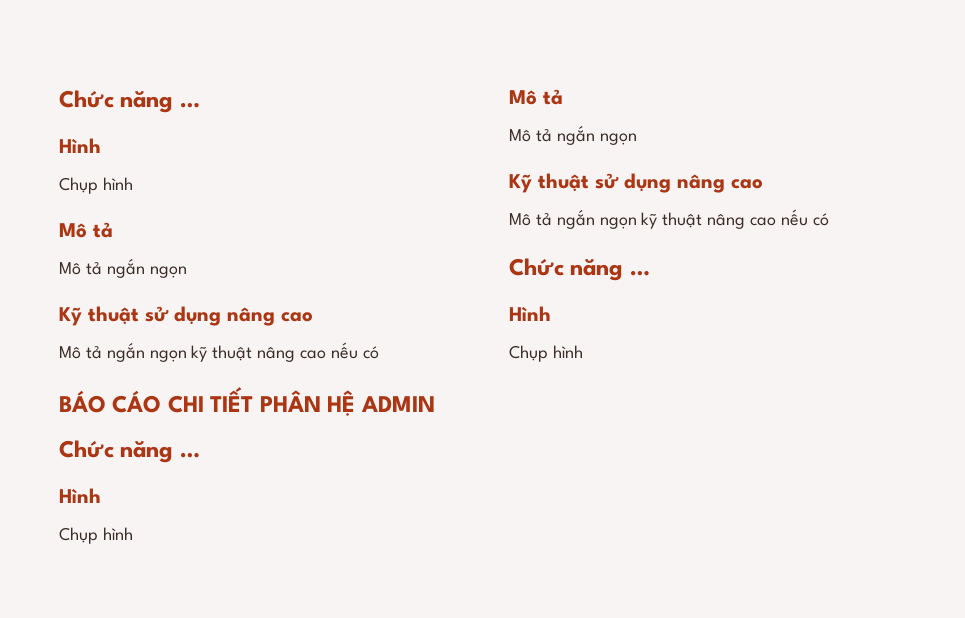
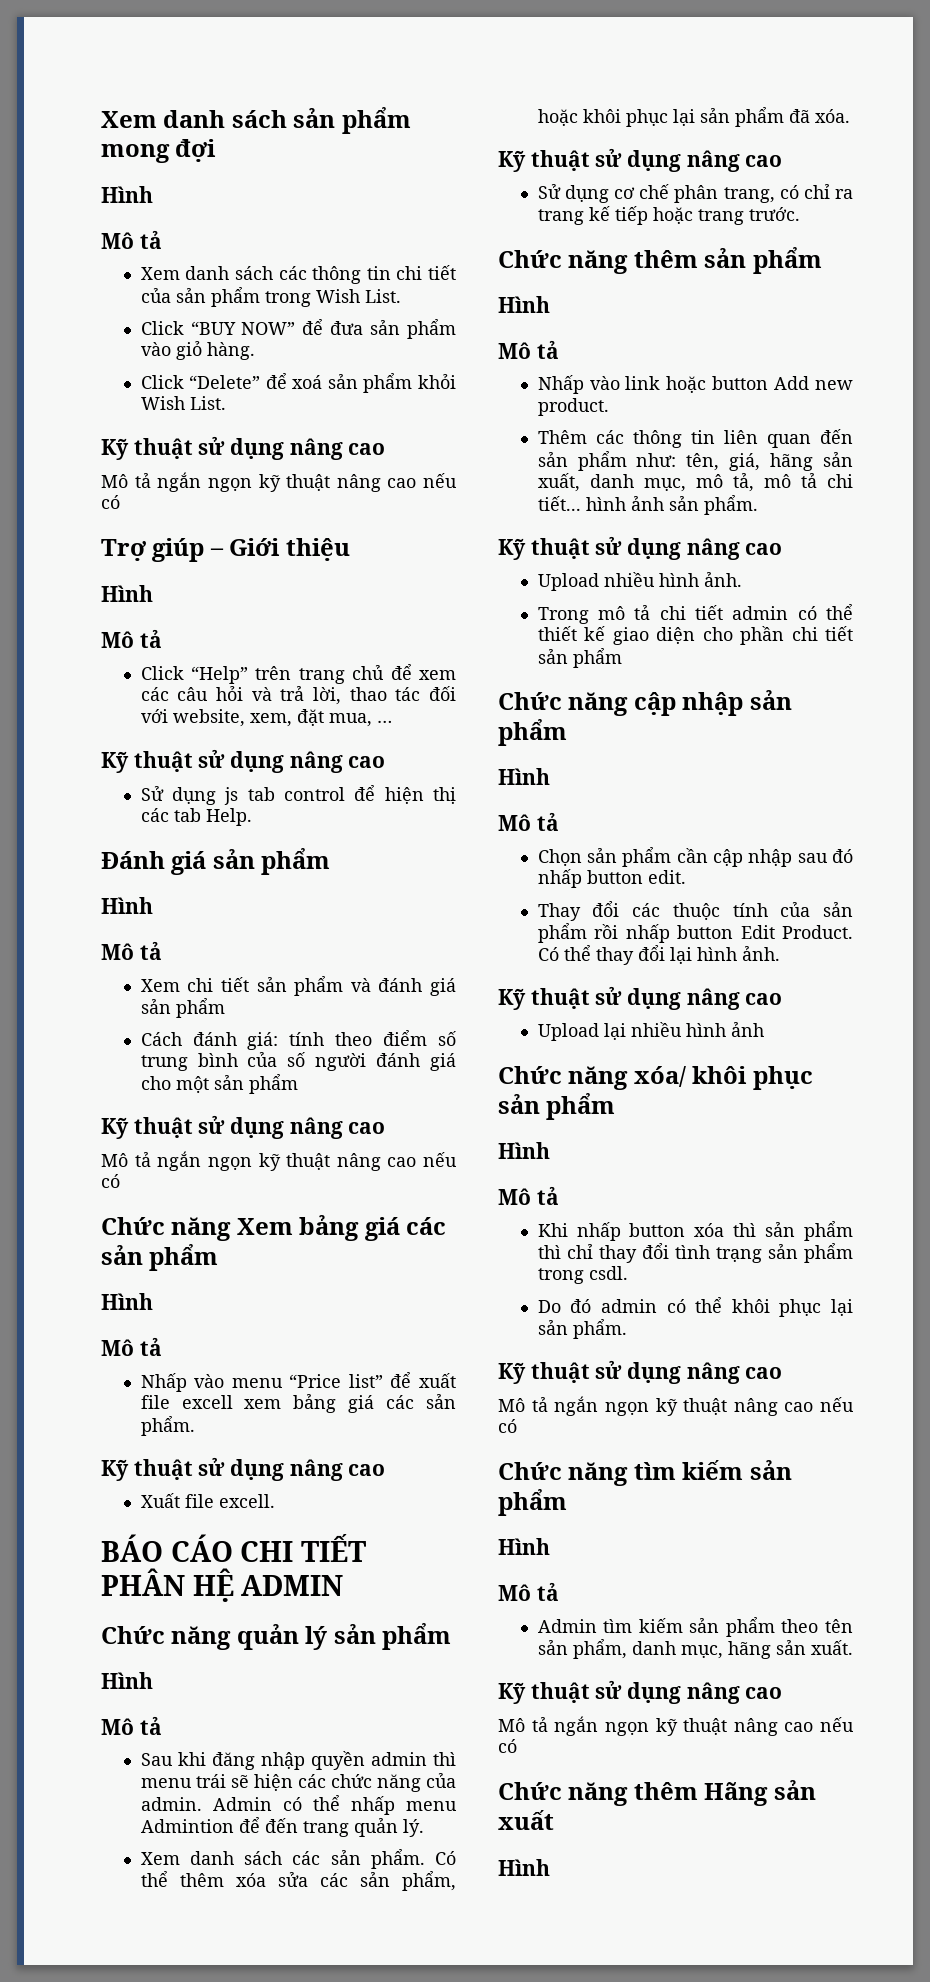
[59,90,200,113] [59,138,101,153] [59,177,133,194] [59,222,113,238] [59,258,187,278] Chức năng … // Hình // Chụp hình // Mô tả // Mô tả ngắn ngọn -> [101,107,411,134] [101,139,217,163] [101,186,153,203] [101,230,162,249] [140,265,456,284] [140,287,401,307] [140,319,456,339] [140,341,255,360] [140,373,456,393] [140,396,226,410] Xem danh sách sản phẩm mong đợi // Hình // Mô tả // Xem danh sách các thông tin chi tiết của sản phẩm trong Wish List. // Click “BUY NOW” để đưa sản phẩm vào giỏ hàng. // Click “Delete” để xoá sản phẩm khỏi Wish List.
[59,387,435,416] [59,440,200,463] [59,488,101,503] [59,527,133,544] [509,89,563,105] [509,125,637,145] BÁO CÁO CHI TIẾT PHÂN HỆ ADMIN // Chức năng … // Hình // Chụp hình // Mô tả // Mô tả ngắn ngọn -> [101,538,350,562] [101,585,153,602] [101,629,162,648] [140,664,456,684] [140,686,456,705] [140,709,392,727] [101,749,386,773] [140,785,456,805] [140,808,252,826] [101,848,331,875] [101,897,153,914] [101,941,162,960] [140,976,456,996] [140,998,225,1018] [140,1030,456,1050] [140,1052,456,1071] [140,1074,298,1094] Trợ giúp – Giới thiệu // Hình // Mô tả // Click “Help” trên trang chủ để xem các câu hỏi và trả lời, thao tác đối với website, xem, đặt mua, … // Kỹ thuật sử dụng nâng cao // Sử dụng js tab control để hiện thị các tab Help. // Đánh giá sản phẩm // Hình // Mô tả // Xem chi tiết sản phẩm và đánh giá sản phẩm // Cách đánh giá: tính theo điểm số trung bình của số người đánh giá cho một sản phẩm
[629,270,650,276] [509,306,551,321] [509,345,583,362] … // Hình // Chụp hình -> [236,1215,447,1241] [101,1244,219,1271] [101,1293,153,1310] [101,1337,162,1356] [140,1372,456,1392] [140,1394,456,1413] [140,1416,195,1436] [101,1457,386,1481] [140,1493,275,1508] [101,1534,366,1562] [101,1568,344,1602] [101,1623,452,1650] [101,1672,153,1689] [101,1716,162,1735] [140,1751,456,1770] [140,1773,456,1792] [140,1795,457,1815] [140,1817,424,1837] [140,1849,456,1869] [140,1871,456,1891] [537,107,850,127] [498,148,783,172] [537,184,853,203] [537,206,800,225] [498,247,822,274] [498,296,550,313] [498,340,559,359] [537,375,853,394] [537,398,609,416] [537,429,853,448] [537,451,853,471] [537,473,853,492] [537,495,758,515] [498,536,783,560] [537,572,742,591] [537,604,853,624] [537,626,853,645] [537,648,622,668] [498,690,792,716] [498,719,567,746] [498,768,550,785] [498,812,559,831] [537,847,853,867] [537,869,686,888] [537,901,853,921] [537,923,853,943] [537,945,780,965] [498,986,783,1010] [537,1022,764,1041] [498,1066,813,1090] [498,1093,616,1120] [498,1142,550,1159] [498,1186,559,1205] [537,1221,853,1241] [537,1243,853,1263] [537,1266,628,1284] [537,1297,853,1317] [537,1319,627,1339] [498,1360,783,1384] [498,1396,854,1416] [498,1419,517,1433] [498,1460,792,1486] [498,1489,567,1516] [498,1538,550,1555] [498,1582,559,1601] [537,1617,853,1637] [537,1639,853,1659] [498,1680,783,1704] [498,1716,854,1736] [498,1739,517,1753] [498,1780,816,1806] [498,1810,554,1830] [498,1859,550,1876] Xem bảng giá các sản phẩm // Hình // Mô tả // Nhấp vào menu “Price list” để xuất file excell xem bảng giá các sản phẩm. // Kỹ thuật sử dụng nâng cao // Xuất file excell. // BÁO CÁO CHI TIẾT PHÂN HỆ ADMIN // Chức năng quản lý sản phẩm // Hình // Mô tả // Sau khi đăng nhập quyền admin thì menu trái sẽ hiện các chức năng của admin. Admin có thể nhấp menu Admintion để đến trang quản lý. // Xem danh sách các sản phẩm. Có thể thêm xóa sửa các sản phẩm, hoặc khôi phục lại sản phẩm đã xóa. // Kỹ thuật sử dụng nâng cao // Sử dụng cơ chế phân trang, có chỉ ra trang kế tiếp hoặc trang trước. // Chức năng thêm sản phẩm // Hình // Mô tả // Nhấp vào link hoặc button Add new product. // Thêm các thông tin liên quan đến sản phẩm như: tên, giá, hãng sản xuất, danh mục, mô tả, mô tả chi tiết... hình ảnh sản phẩm. // Kỹ thuật sử dụng nâng cao // Upload nhiều hình ảnh. // Trong mô tả chi tiết admin có thể thiết kế giao diện cho phần chi tiết sản phẩm // Chức năng cập nhập sản phẩm // Hình // Mô tả // Chọn sản phẩm cần cập nhập sau đó nhấp button edit. // Thay đổi các thuộc tính của sản phẩm rồi nhấp button Edit Product. Có thể thay đổi lại hình ảnh. // Kỹ thuật sử dụng nâng cao // Upload lại nhiều hình ảnh // Chức năng xóa/ khôi phục sản phẩm // Hình // Mô tả // Khi nhấp button xóa thì sản phẩm thì chỉ thay đổi tình trạng sản phẩm trong csdl. // Do đó admin có thể khôi phục lại sản phẩm. // Kỹ thuật sử dụng nâng cao // Mô tả ngắn ngọn kỹ thuật nâng cao nếu có // Chức năng tìm kiếm sản phẩm // Hình // Mô tả // Admin tìm kiếm sản phẩm theo tên sản phẩm, danh mục, hãng sản xuất. // Kỹ thuật sử dụng nâng cao // Mô tả ngắn ngọn kỹ thuật nâng cao nếu có // Chức năng thêm Hãng sản xuất // Hình

